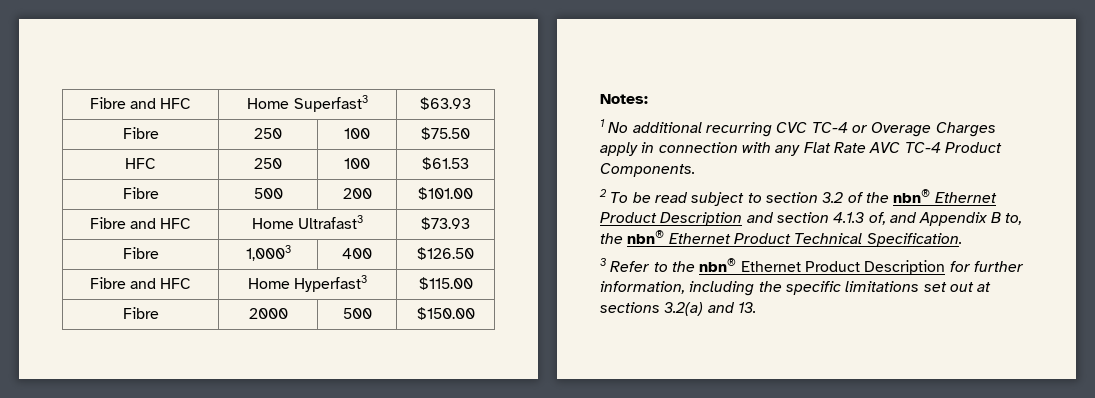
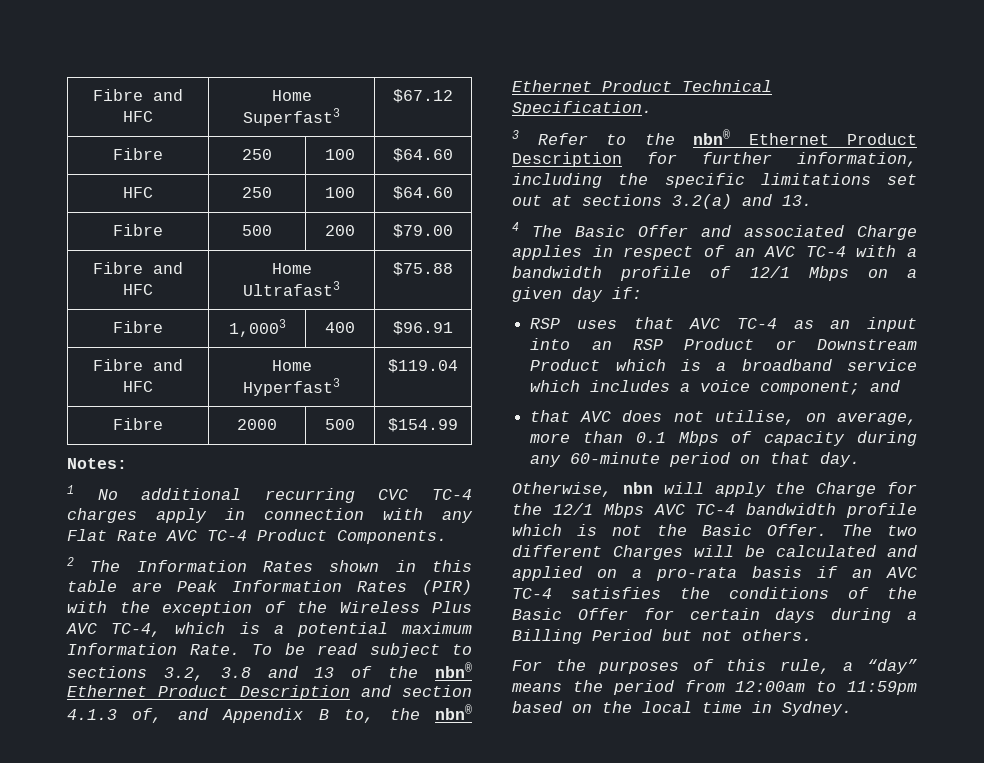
[420,97,471,110] $63.93 -> [393,89,453,103] $67.12
[421,127,470,140] $75.50 -> [393,148,453,162] $64.60
[422,157,469,170] $61.53 -> [393,186,453,200] $64.60
[418,187,473,200] $101.00 -> [393,224,453,238] $79.00
[421,217,470,230] $73.93 -> [393,262,453,276] $75.88
[417,247,474,260] $126.50 -> [393,321,453,335] $96.91
[418,277,473,290] $115.00 -> [388,359,458,373] $119.04
[416,307,475,320] $150.00 -> [388,418,458,432] $154.99
[851,122,996,137] or Overage Charges -> [67,508,137,523] charges
(607, 193) none -> [90,560,472,572] [67,580,472,595] [67,601,472,616] [66,622,472,637] [67,643,240,655] The Information Rates shown in this table are Peak Information Rates (PIR) with the exception of the Wireless Plus AVC TC-4, which is a potential maximum Information Rate.
[765,192,844,203] section 3.2 -> [67,666,335,681] sections 3.2, 3.8 and 13
(756, 307) none -> [512,222,917,240] [512,245,917,260] [512,266,917,281] [512,287,642,302] [530,317,917,332] [530,338,917,350] [530,359,917,371] [530,380,901,395] [530,410,917,425] [530,431,917,446] [530,452,861,467] [512,482,917,497] [512,503,917,518] [512,524,917,536] [512,545,917,560] [512,566,917,581] [512,587,917,599] [512,608,917,623] [512,629,812,644] [512,659,917,674] [512,680,917,695] [512,701,852,716] // 4 The Basic Offer and associated Charge applies in respect of an AVC TC-4 with a bandwidth profile of 12/1 Mbps on a given day if: // RSP uses that AVC TC-4 as an input into an RSP Product or Downstream Product which is a broadband service which includes a voice component; and // that AVC does not utilise, on average, more than 0.1 Mbps of capacity during any 60-minute period on that day. // Otherwise, nbn will apply the Charge for the 12/1 Mbps AVC TC-4 bandwidth profile which is not the Basic Offer. The two different Charges will be calculated and applied on a pro-rata basis if an AVC TC-4 satisfies the conditions of the Basic Offer for certain days during a Billing Period but not others. // For the purposes of this rule, a “day” means the period from 12:00am to 11:59pm based on the local time in Sydney.

